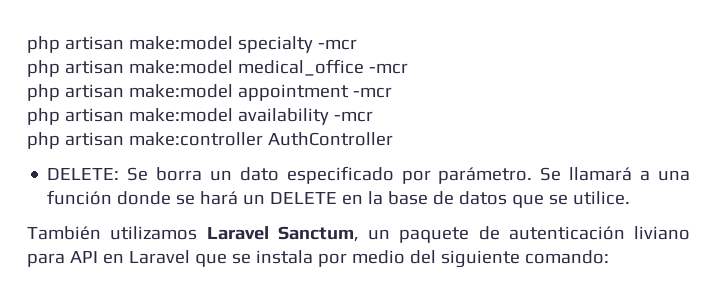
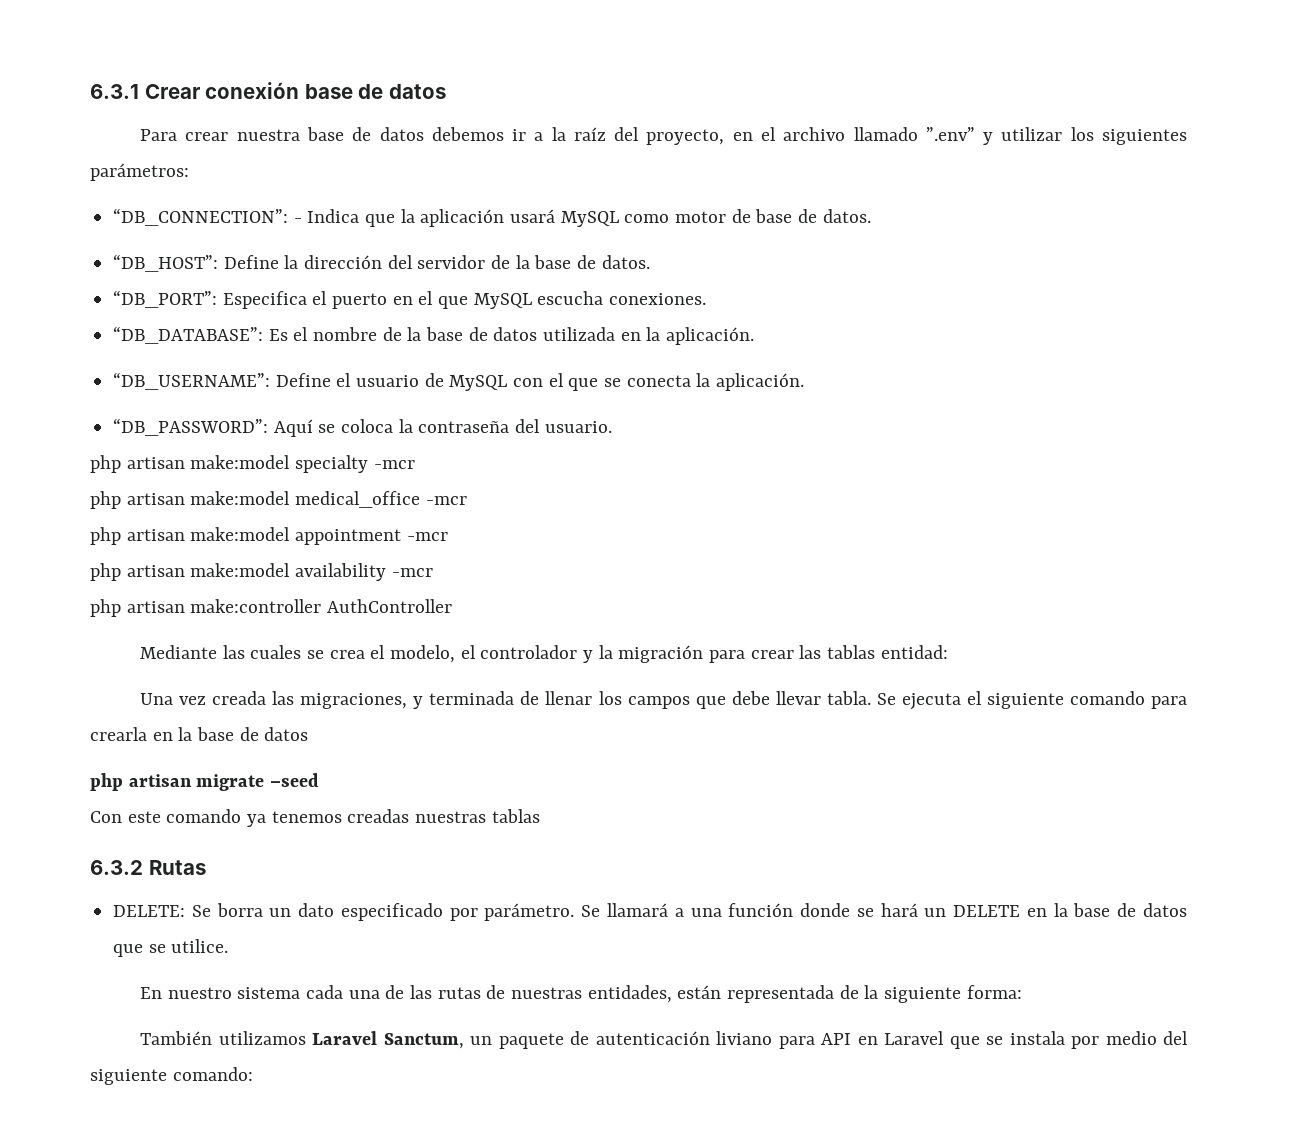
(27, 44) none -> [90,82,446,99] [140,127,1187,145] [90,163,189,181] [113,208,871,227] [113,254,650,272] [113,290,707,309] [113,326,755,345] [113,372,805,391] [113,418,612,437] 6.3.1 Crear conexión base de datos // Para crear nuestra base de datos debemos ir a la raíz del proyecto, en el archivo llamado ”.env” y utilizar los siguientes parámetros: // “DB_CONNECTION”: - Indica que la aplicación usará MySQL como motor de base de datos. // “DB_HOST”: Define la dirección del servidor de la base de datos. // “DB_PORT”: Especifica el puerto en el que MySQL escucha conexiones. // “DB_DATABASE”: Es el nombre de la base de datos utilizada en la aplicación. // “DB_USERNAME”: Define el usuario de MySQL con el que se conecta la aplicación. // “DB_PASSWORD”: Aquí se coloca la contraseña del usuario. //
(393, 139) none -> [140,645,948,663] [140,691,1187,710] [90,727,309,741] [90,773,320,791] [90,809,540,827] [90,860,206,875] // Mediante las cuales se crea el modelo, el controlador y la migración para crear las tablas entidad: // Una vez creada las migraciones, y terminada de llenar los campos que debe llevar tabla. Se ejecuta el siguiente comando para crearla en la base de datos // php artisan migrate –seed // Con este comando ya tenemos creadas nuestras tablas // 6.3.2 Rutas
(631, 198) none -> [140,985,1022,1003] // En nuestro sistema cada una de las rutas de nuestras entidades, están representada de la siguiente forma:

